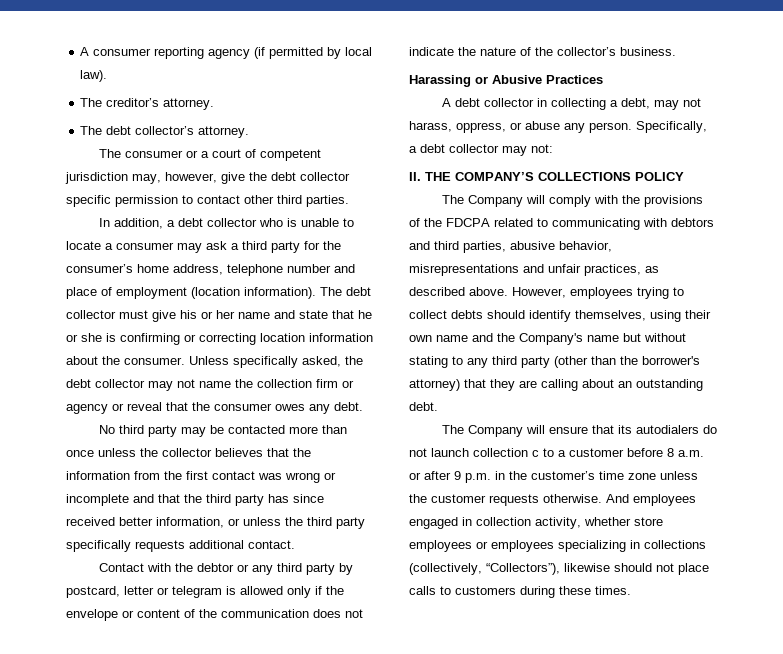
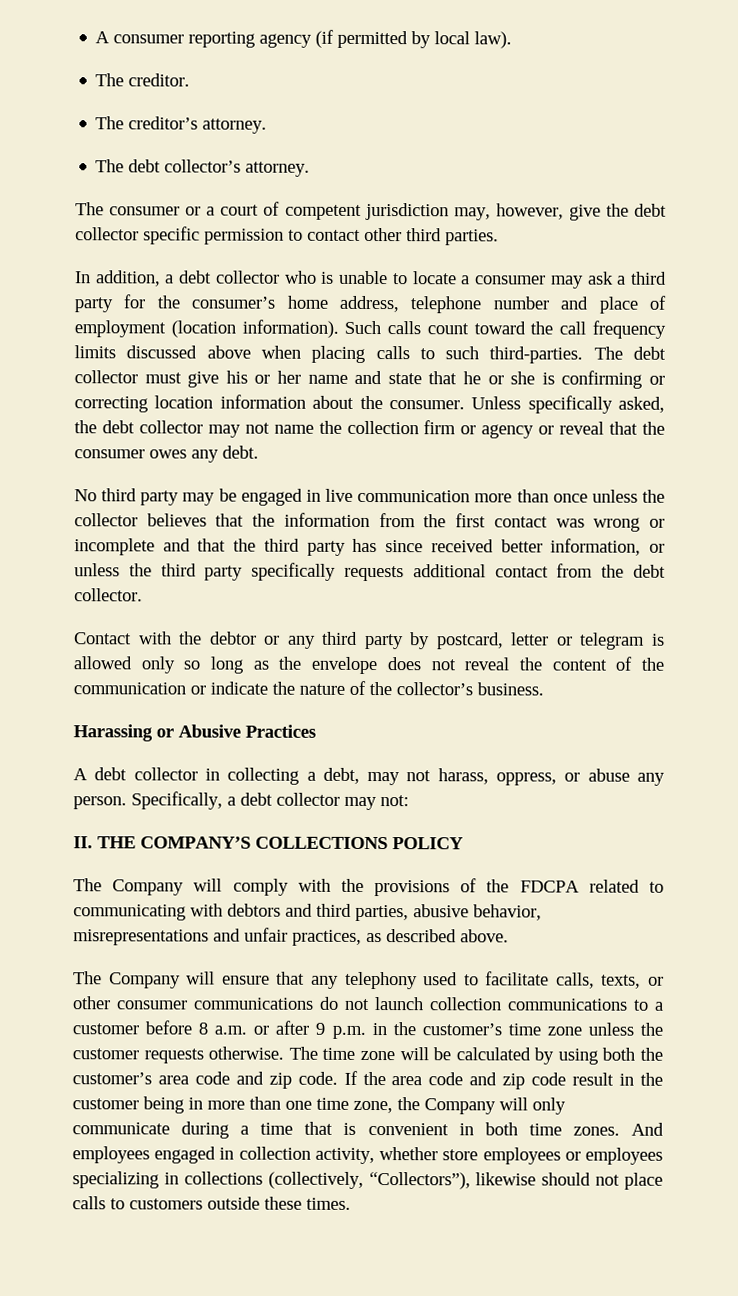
(108, 76) none -> [95,73,191,87] // The creditor.
(316, 293) none -> [344,320,666,339] [74,345,584,364] Such calls count toward the call frequency limits discussed above when placing calls to such third-parties.
[227,425,285,434] contacted -> [240,488,471,506] engaged in live communication
[248,540,295,549] contact. -> [494,563,666,578] [74,588,143,602] contact from the debt collector.
[315,586,344,595] [66,609,134,621] if the envelope or -> [183,656,542,675] so long as the envelope does not reveal the
[313,609,363,618] does not -> [190,685,206,695] or
[512,287,684,299] [409,310,711,322] [409,333,686,345] [409,356,700,368] [409,379,703,391] [409,402,438,411] However, employees trying to collect debts should identify themselves, using their own name and the Company's name but without stating to any third party (other than the borrower's attorney) that they are calling about an outstanding debt. -> (509, 936) none
[617,425,699,434] its autodialers -> [310,971,664,990] [72,996,314,1010] any telephony used to facilitate calls, texts, or other consumer communications
[532,450,539,457] c -> [507,998,628,1011] communications
(602, 498) none -> [288,1046,663,1065] [72,1070,663,1090] [72,1096,566,1115] [72,1121,620,1139] The time zone will be calculated by using both the customer’s area code and zip code. If the area code and zip code result in the customer being in more than one time zone, the Company will only communicate during a time that is convenient in both time zones.
[520,586,555,598] during -> [207,1196,260,1210] outside

